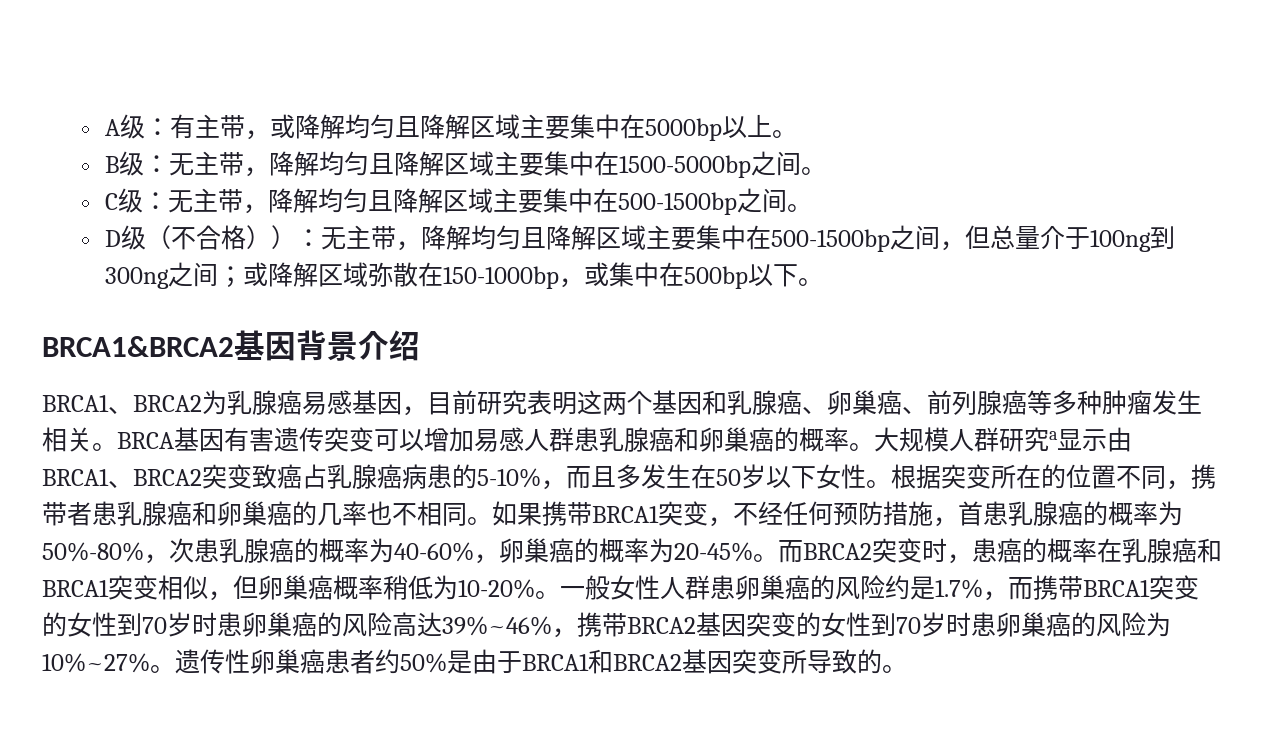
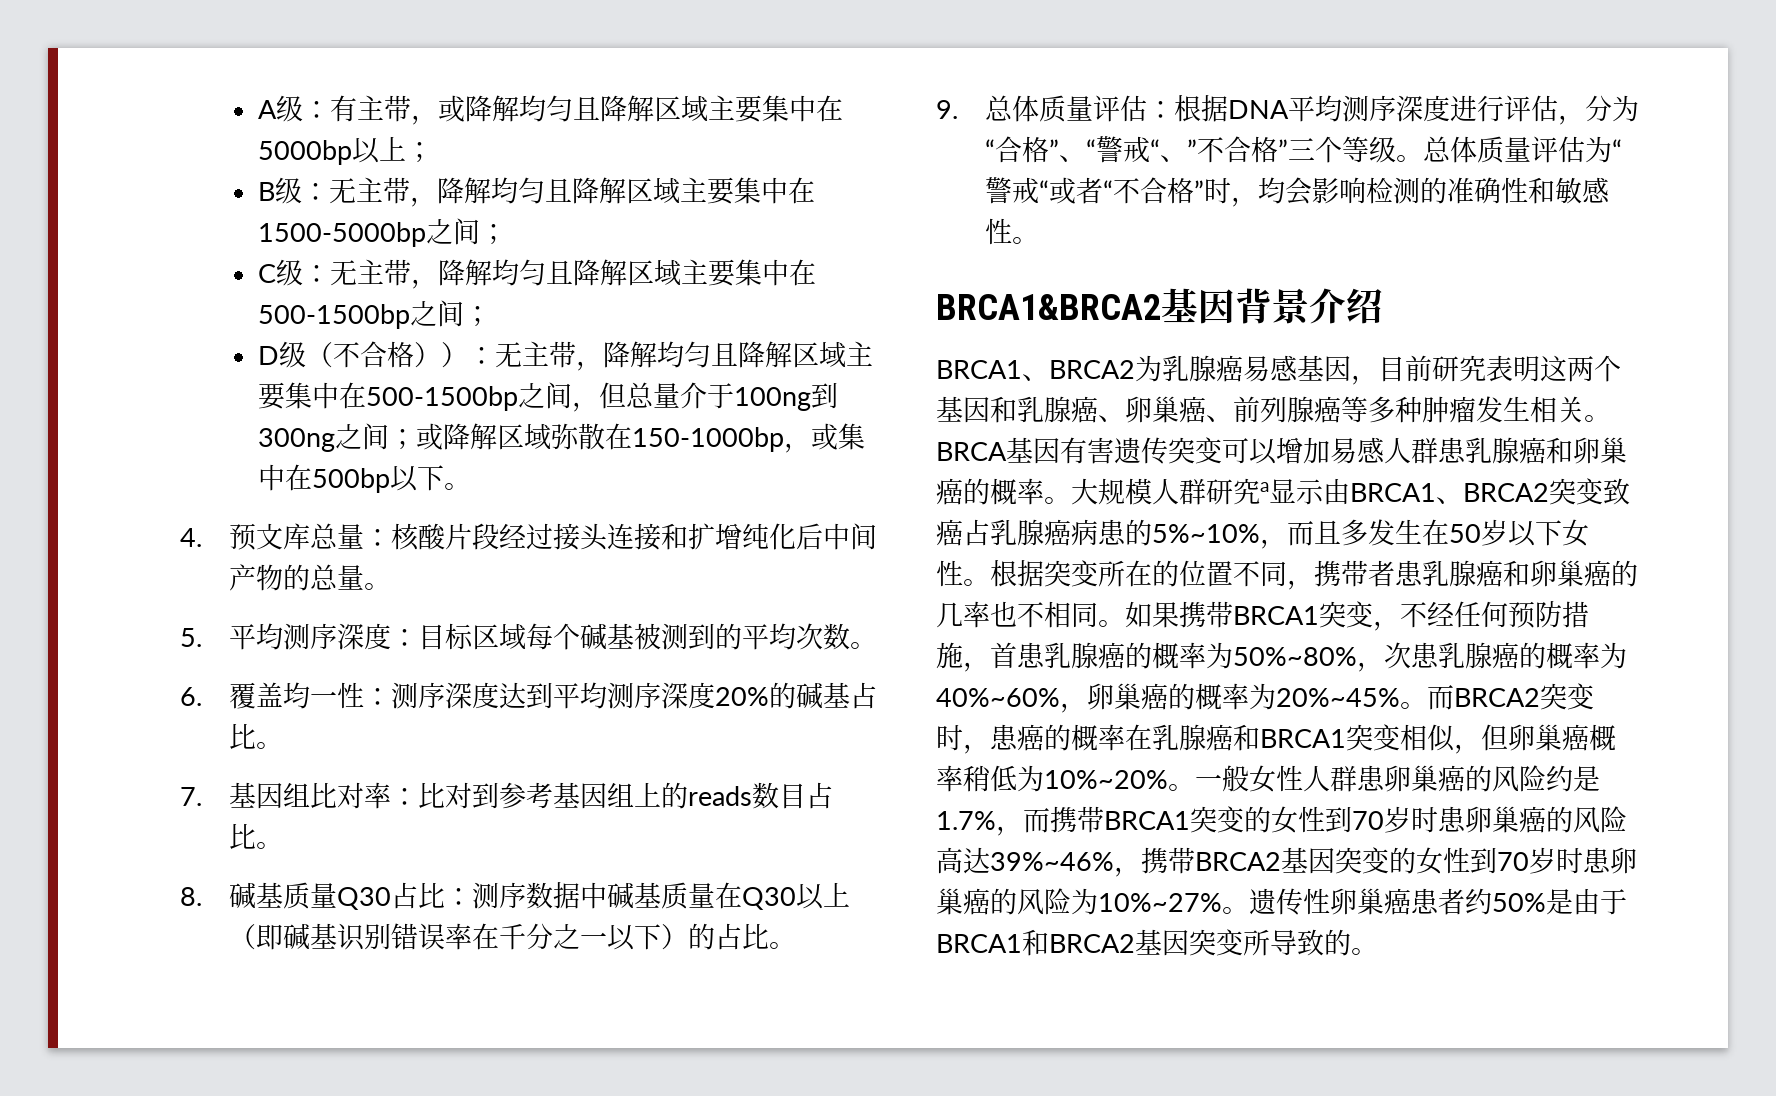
[771,130,797,138] 。 -> [406,142,434,163] ；
[800,167,826,175] 。 -> [480,224,508,245] ；
[786,204,812,212] 。 -> [464,306,492,327] ；
(823, 282) none -> [180,523,877,551] [228,564,391,591] [180,623,877,650] [180,682,877,709] [228,723,283,750] [180,782,833,809] [228,823,283,850] [180,882,850,910] [228,923,796,951] [936,95,1639,125] [984,136,1622,163] [984,177,1610,207] [984,218,1039,245] // 4.预文库总量：核酸片段经过接头连接和扩增纯化后中间产物的总量。 // 5.平均测序深度：目标区域每个碱基被测到的平均次数。 // 6.覆盖均一性：测序深度达到平均测序深度20%的碱基占比。 // 7.基因组比对率：比对到参考基因组上的reads数目占比。 // 8.碱基质量Q30占比：测序数据中碱基质量在Q30以上（即碱基识别错误率在千分之一以下）的占比。 // 9.总体质量评估：根据DNA平均测序深度进行评估，分为“合格”、“警戒“、”不合格”三个等级。总体质量评估为“警戒“或者“不合格”时，均会影响检测的准确性和敏感性。
[477,468,541,488] 5-10% -> [1152,524,1260,543] 5%~10%
[42,542,144,562] 50%-80% -> [1233,647,1357,666] 50%~80%
[394,542,474,562] 40-60% -> [936,688,1060,707] 40%~60%
[674,542,753,562] 20-45% -> [1276,688,1400,707] 20%~45%
[458,579,535,599] 10-20% -> [1044,770,1168,789] 10%~20%

